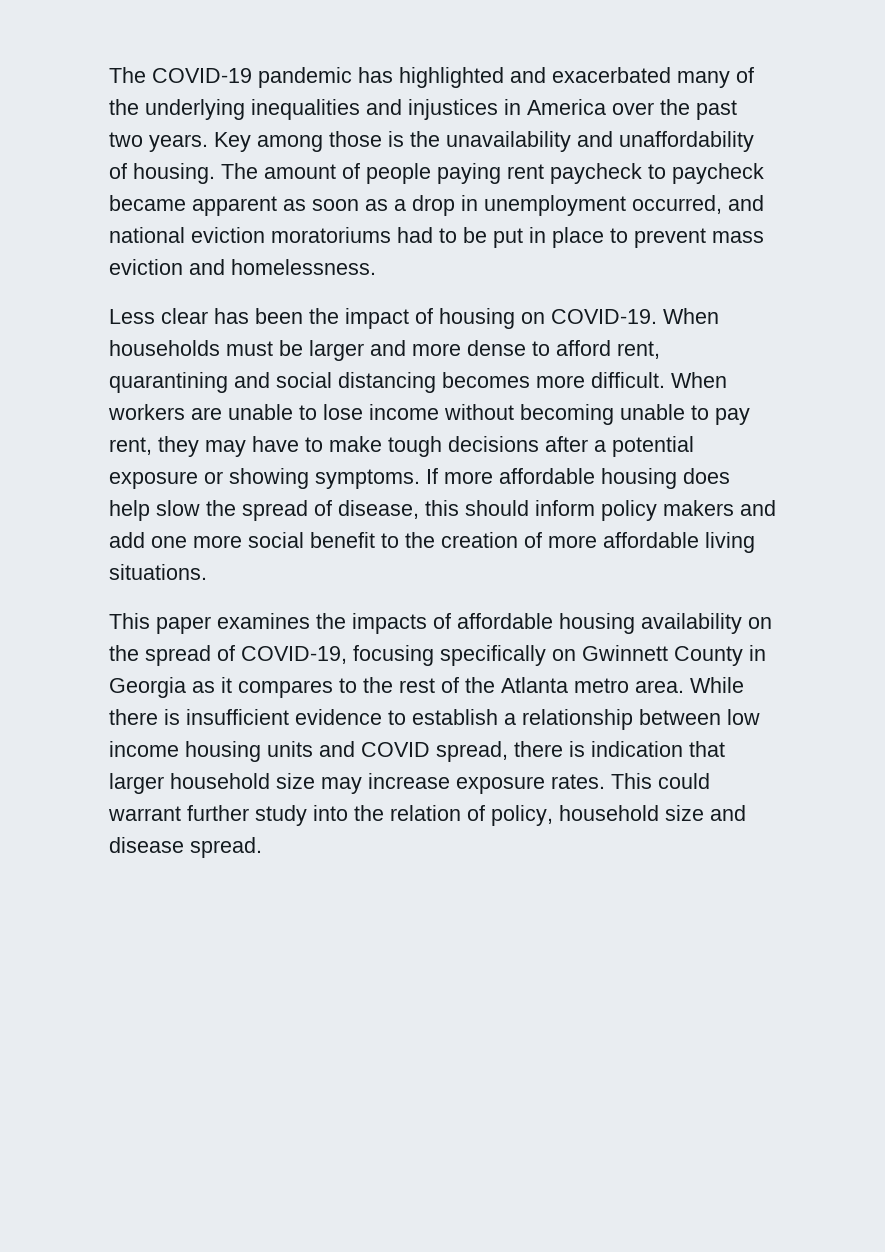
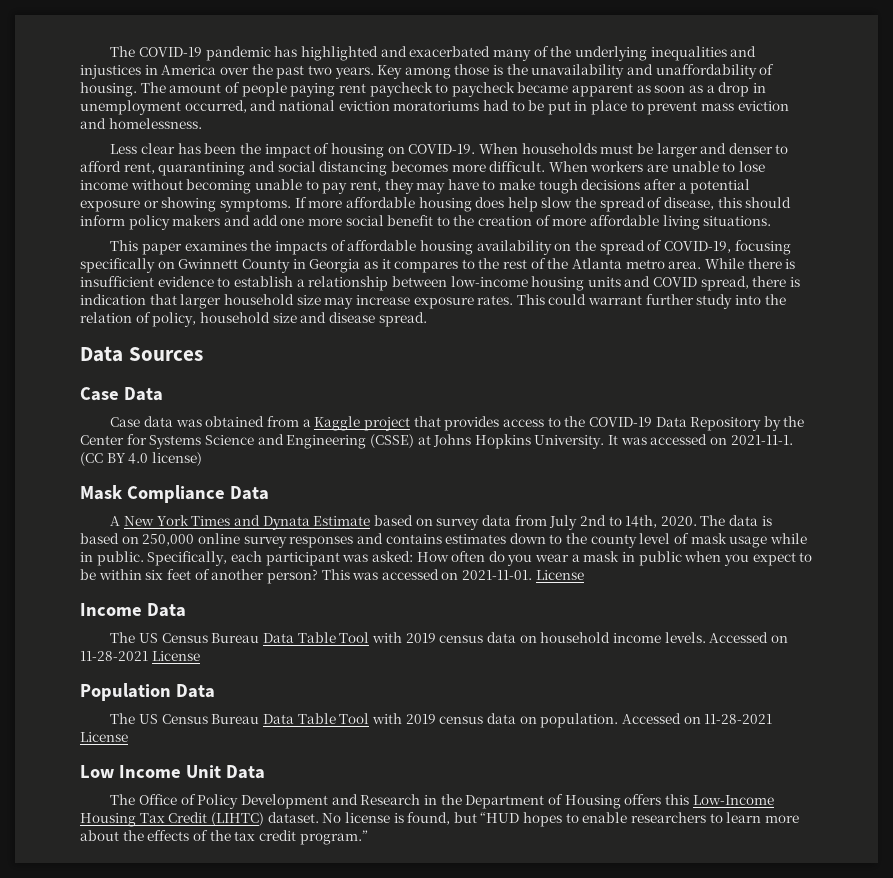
[412,340,526,356] more dense -> [728,143,773,154] denser
[727,709,760,725] [109,741,179,757] low income -> [450,276,528,287] low-income
(262, 847) none -> [80,346,203,362] [80,387,163,401] [110,416,805,431] [80,434,793,449] [80,452,202,466] [80,485,269,503] [110,515,772,530] [80,533,807,548] [80,551,813,566] [80,569,584,584] [80,603,186,617] [110,632,788,643] [80,651,200,661] [80,683,215,701] [110,713,773,728] [80,732,128,742] [80,765,265,779] [110,794,774,809] [80,812,799,827] [80,830,368,845] // Data Sources // Case Data // Case data was obtained from a Kaggle project that provides access to the COVID-19 Data Repository by the Center for Systems Science and Engineering (CSSE) at Johns Hopkins University. It was accessed on 2021-11-1. (CC BY 4.0 license) // Mask Compliance Data // A New York Times and Dynata Estimate based on survey data from July 2nd to 14th, 2020. The data is based on 250,000 online survey responses and contains estimates down to the county level of mask usage while in public. Specifically, each participant was asked: How often do you wear a mask in public when you expect to be within six feet of another person? This was accessed on 2021-11-01. License // Income Data // The US Census Bureau Data Table Tool with 2019 census data on household income levels. Accessed on 11-28-2021 License // Population Data // The US Census Bureau Data Table Tool with 2019 census data on population. Accessed on 11-28-2021 License // Low Income Unit Data // The Office of Policy Development and Research in the Department of Housing offers this Low-Income Housing Tax Credit (LIHTC) dataset. No license is found, but “HUD hopes to enable researchers to learn more about the effects of the tax credit program.”

